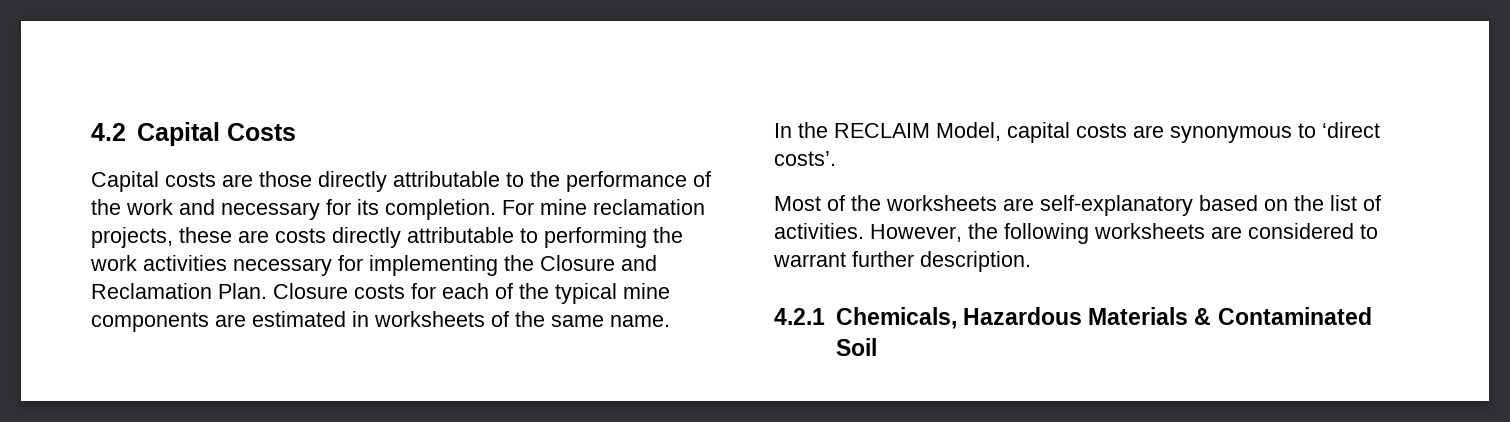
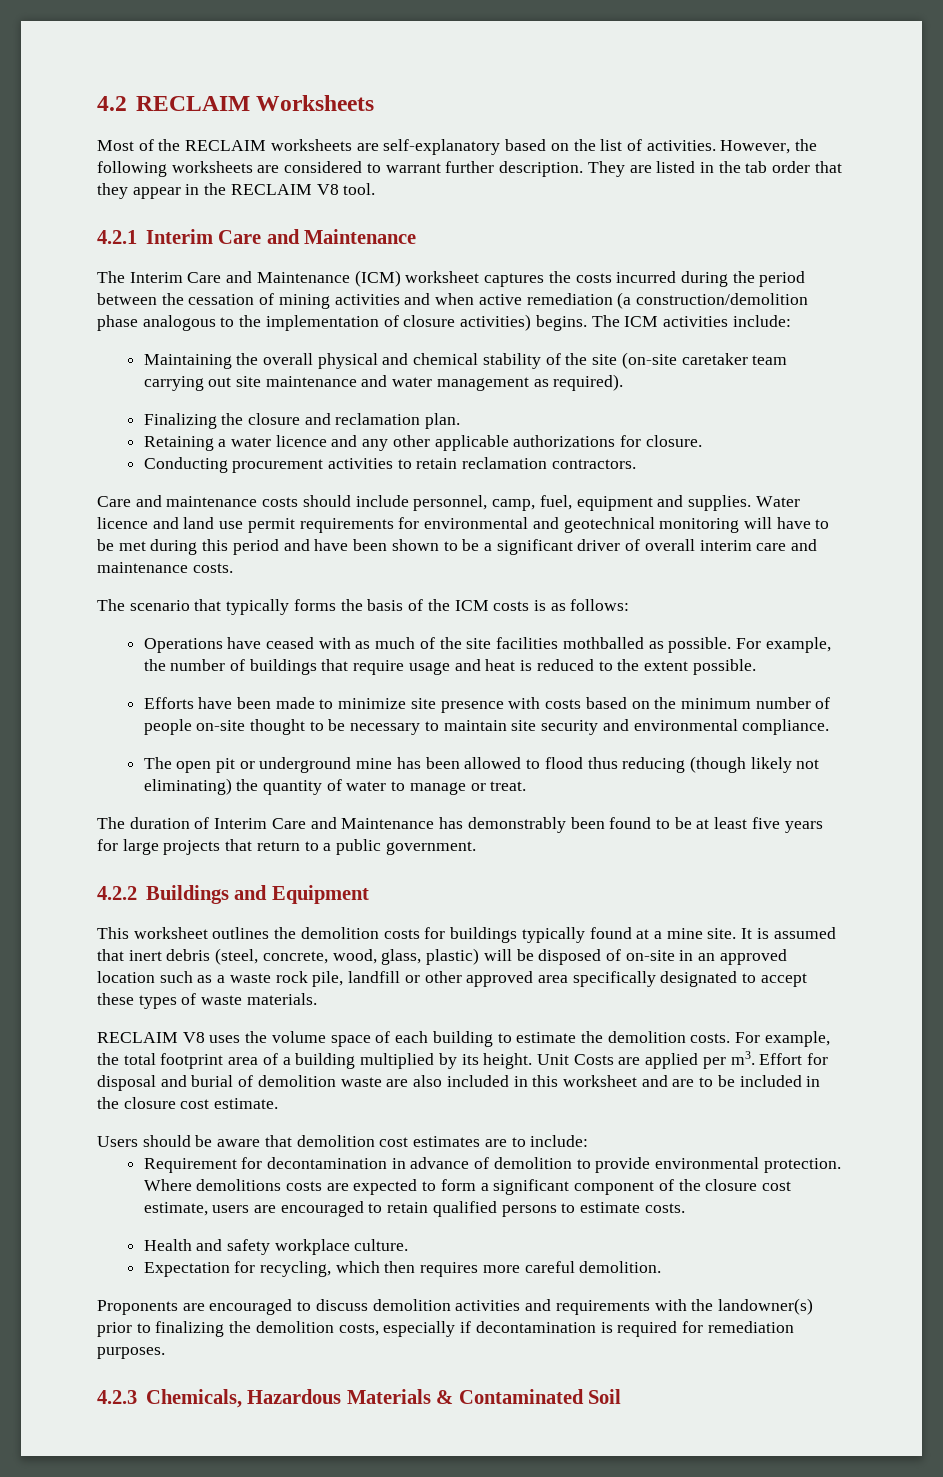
[136,122,296,146] [91,171,711,192] [91,199,705,220] [91,227,683,248] [90,255,657,276] [91,283,670,304] [91,311,670,332] [774,122,1380,143] [774,151,836,166] Capital Costs // Capital costs are those directly attributable to the performance of the work and necessary for its completion. For mine reclamation projects, these are costs directly attributable to performing the work activities necessary for implementing the Closure and Reclamation Plan. Closure costs for each of the typical mine components are estimated in worksheets of the same name. // In the RECLAIM Model, capital costs are synonymous to ‘direct costs’. -> [135,95,375,111] RECLAIM Worksheets
(881, 203) none -> [185,140,267,151] RECLAIM
[774,308,825,325] // 4.2.1 -> [587,161,842,177] [97,183,376,199] [97,229,417,244] [97,270,806,287] [97,292,808,309] [97,314,791,331] [143,352,788,369] [143,374,624,391] [143,413,461,429] [143,435,702,451] [143,457,636,473] [97,495,800,511] [97,517,830,533] [97,539,818,555] [97,562,233,573] [97,599,630,615] [143,637,831,653] [143,659,756,675] [143,697,831,713] [143,719,830,735] [143,756,820,773] [143,778,527,795] [97,817,823,833] [97,839,476,855] [97,885,369,904] [97,927,836,943] [97,948,787,965] [97,971,807,987] [97,993,317,1009] [97,1031,830,1047] [97,1051,829,1069] [97,1075,821,1091] [97,1097,279,1109] [97,1135,589,1147] [143,1157,841,1173] [143,1179,791,1195] [143,1201,685,1217] [143,1239,409,1255] [143,1261,662,1277] [97,1298,813,1315] [97,1321,794,1337] [97,1347,165,1359] [97,1390,137,1404] They are listed in the tab order that they appear in the RECLAIM V8 tool. // 4.2.1 Interim Care and Maintenance // The Interim Care and Maintenance (ICM) worksheet captures the costs incurred during the period between the cessation of mining activities and when active remediation (a construction/demolition phase analogous to the implementation of closure activities) begins. The ICM activities include: // Maintaining the overall physical and chemical stability of the site (on-site caretaker team carrying out site maintenance and water management as required). // Finalizing the closure and reclamation plan. // Retaining a water licence and any other applicable authorizations for closure. // Conducting procurement activities to retain reclamation contractors. // Care and maintenance costs should include personnel, camp, fuel, equipment and supplies. Water licence and land use permit requirements for environmental and geotechnical monitoring will have to be met during this period and have been shown to be a significant driver of overall interim care and maintenance costs. // The scenario that typically forms the basis of the ICM costs is as follows: // Operations have ceased with as much of the site facilities mothballed as possible. For example, the number of buildings that require usage and heat is reduced to the extent possible. // Efforts have been made to minimize site presence with costs based on the minimum number of people on-site thought to be necessary to maintain site security and environmental compliance. // The open pit or underground mine has been allowed to flood thus reducing (though likely not eliminating) the quantity of water to manage or treat. // The duration of Interim Care and Maintenance has demonstrably been found to be at least five years for large projects that return to a public government. // 4.2.2 Buildings and Equipment // This worksheet outlines the demolition costs for buildings typically found at a mine site. It is assumed that inert debris (steel, concrete, wood, glass, plastic) will be disposed of on-site in an approved location such as a waste rock pile, landfill or other approved area specifically designated to accept these types of waste materials. // RECLAIM V8 uses the volume space of each building to estimate the demolition costs. For example, the total footprint area of a building multiplied by its height. Unit Costs are applied per m3. Effort for disposal and burial of demolition waste are also included in this worksheet and are to be included in the closure cost estimate. // Users should be aware that demolition cost estimates are to include: // Requirement for decontamination in advance of demolition to provide environmental protection. Where demolitions costs are expected to form a significant component of the closure cost estimate, users are encouraged to retain qualified persons to estimate costs. // Health and safety workplace culture. // Expectation for recycling, which then requires more careful demolition. // Proponents are encouraged to discuss demolition activities and requirements with the landowner(s) prior to finalizing the demolition costs, especially if decontamination is required for remediation purposes. // 4.2.3

